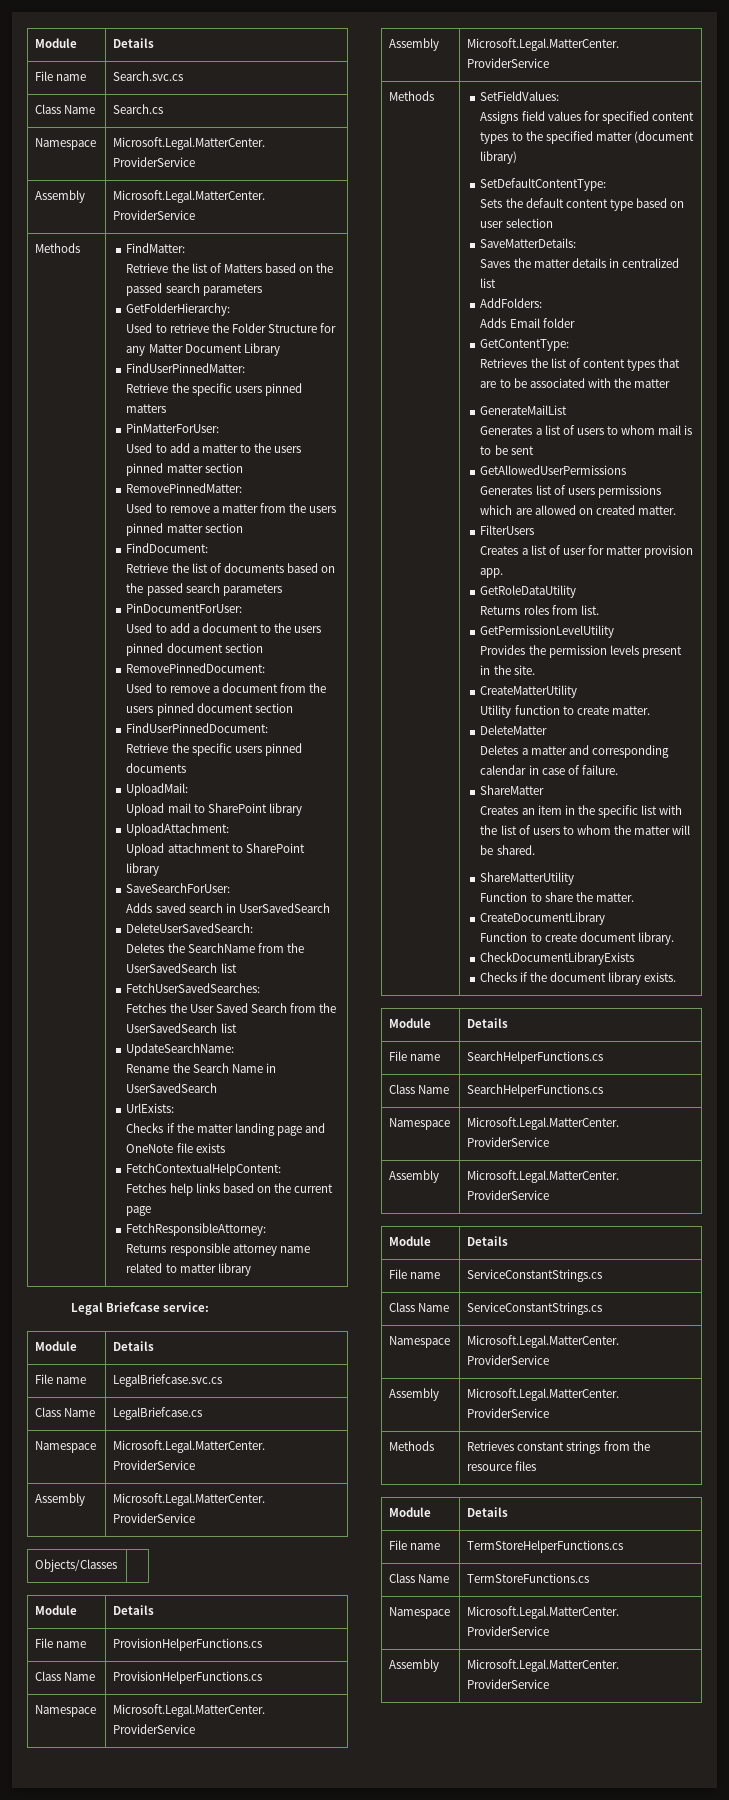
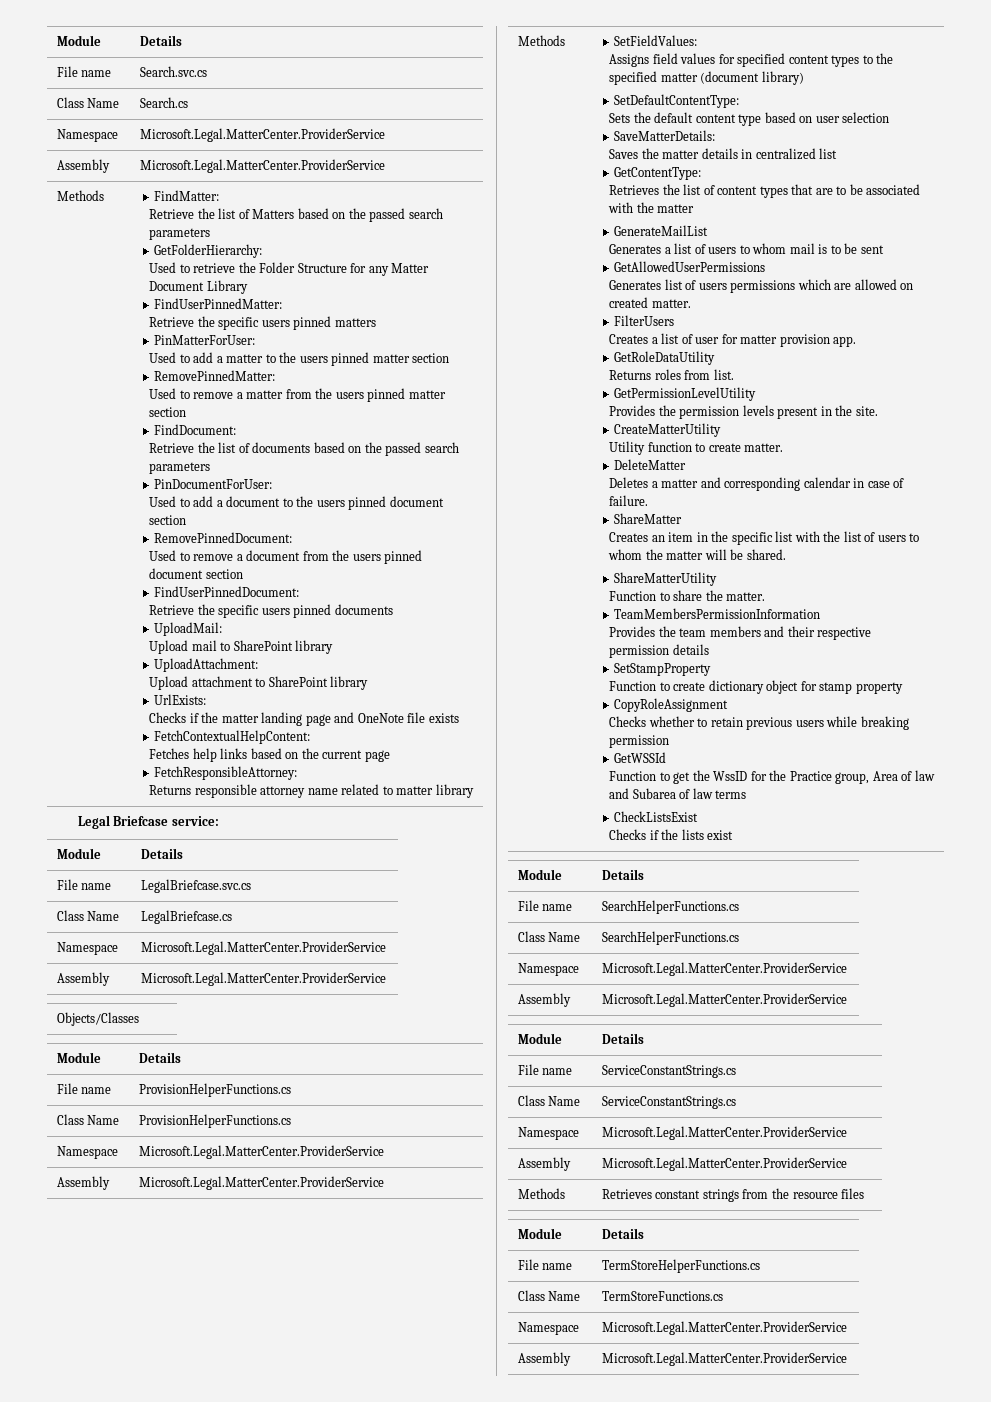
[125,883,230,893] [126,903,330,913] [125,923,253,933] [126,943,304,953] [126,963,237,973] [125,983,260,993] [126,1003,337,1013] [126,1023,237,1033] [125,1043,234,1056] [126,1063,276,1073] [126,1083,218,1093] // SaveSearchForUser: // Adds saved search in UserSavedSearch // DeleteUserSavedSearch: // Deletes the SearchName from the UserSavedSearch list // FetchUserSavedSearches: // Fetches the User Saved Search from the UserSavedSearch list // UpdateSearchName: // Rename the Search Name in UserSavedSearch -> (369, 683) none
[479,298,542,308] [480,318,575,328] // AddFolders: // Adds Email folder -> (838, 153) none
[479,912,605,925] [480,932,674,945] [479,952,634,965] [479,972,677,985] CreateDocumentLibrary // Function to create document library. // CheckDocumentLibraryExists // Checks if the document library exists. -> [614,608,821,619] [609,626,872,640] [609,644,709,658] [614,663,712,676] [609,680,903,694] [614,698,729,712] [609,716,909,730] [609,735,670,748] [614,752,667,763] [609,770,935,784] [609,788,747,799] [614,811,699,822] [609,829,734,840] TeamMembersPermissionInformation // Provides the team members and their respective permission details // SetStampProperty // Function to create dictionary object for stamp property // CopyRoleAssignment // Checks whether to retain previous users while breaking permission // GetWSSId // Function to get the WssID for the Practice group, Area of law and Subarea of law terms // CheckListsExist // Checks if the lists exist

